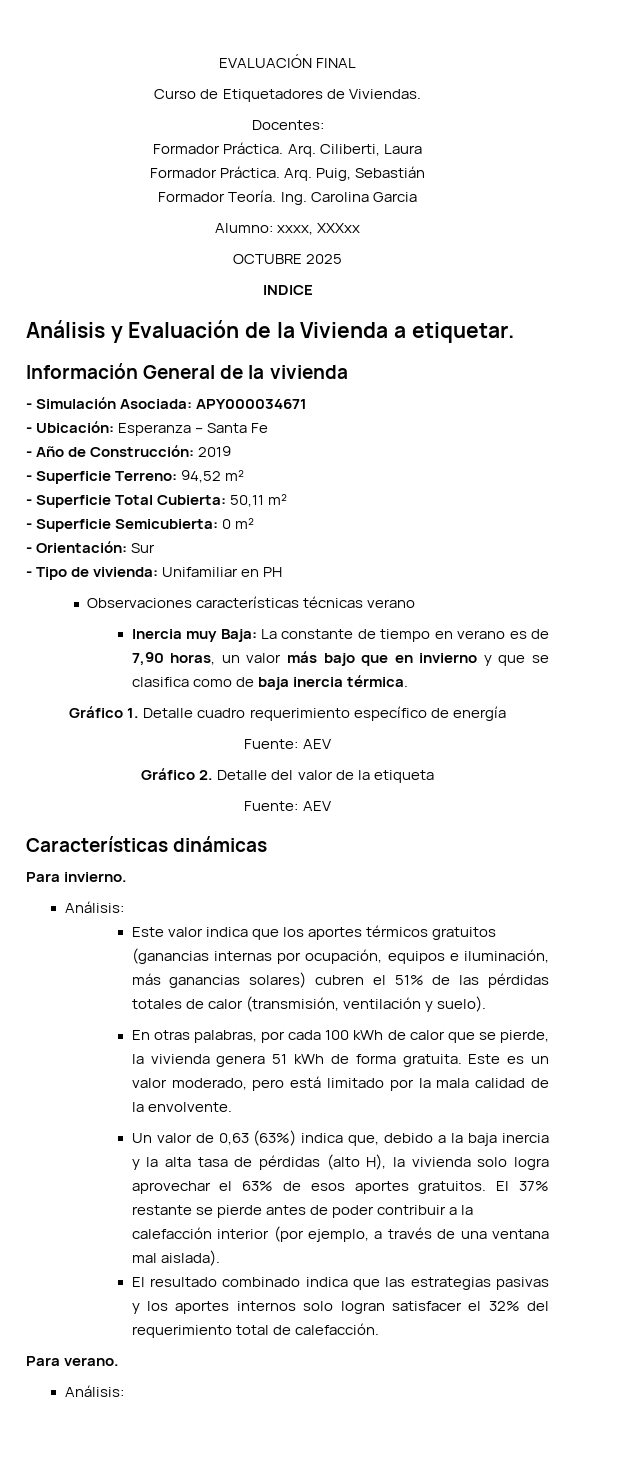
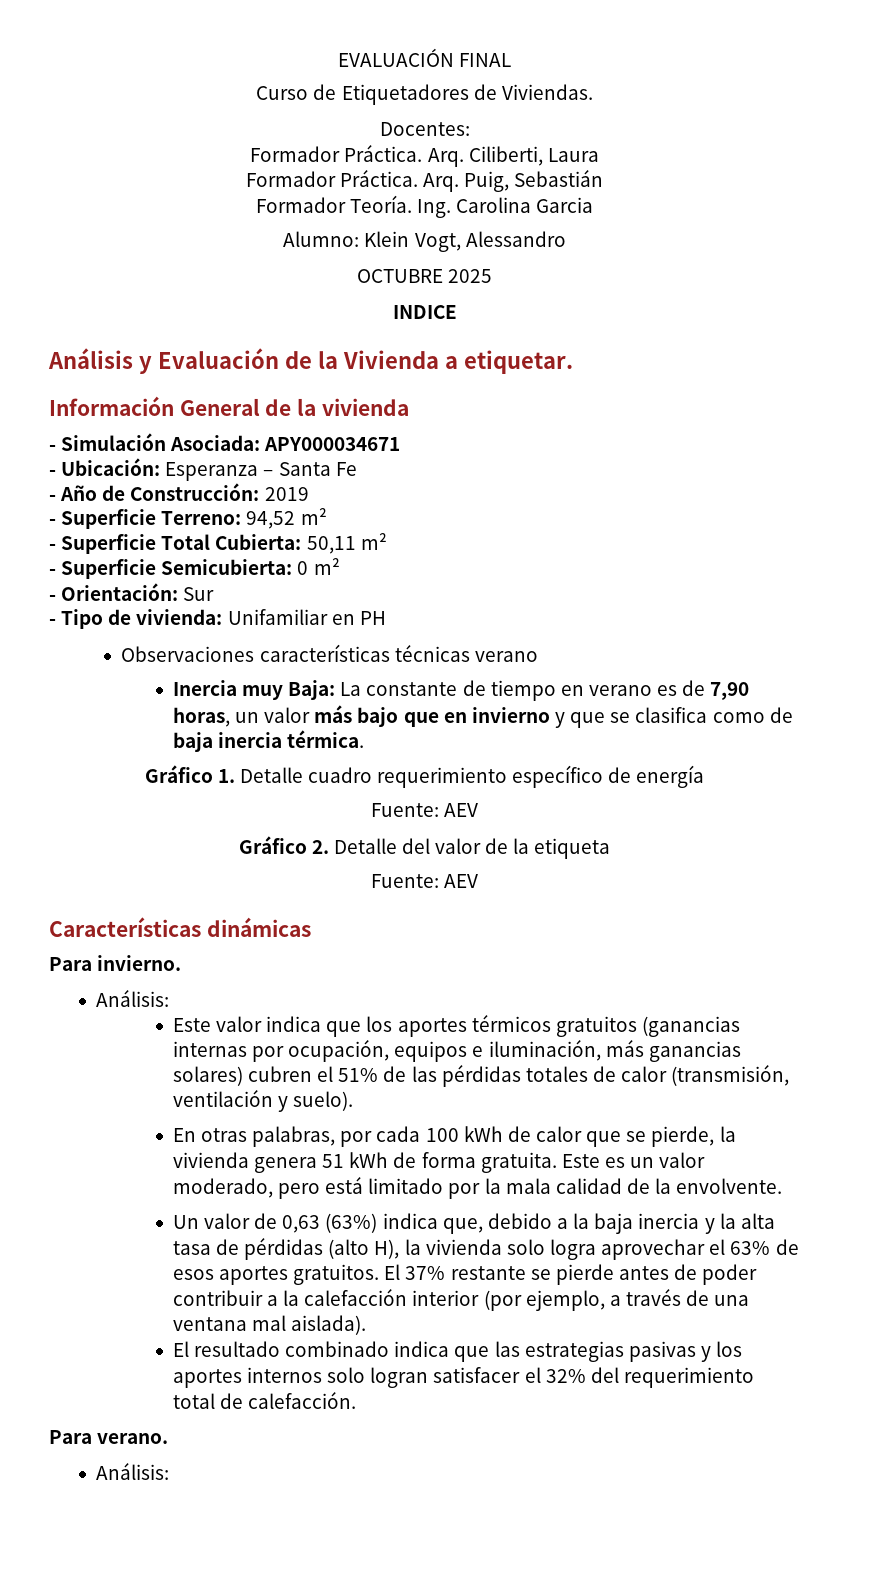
[277,223,361,235] xxxx, XXXxx -> [364,231,566,252] Klein Vogt, Alessandro

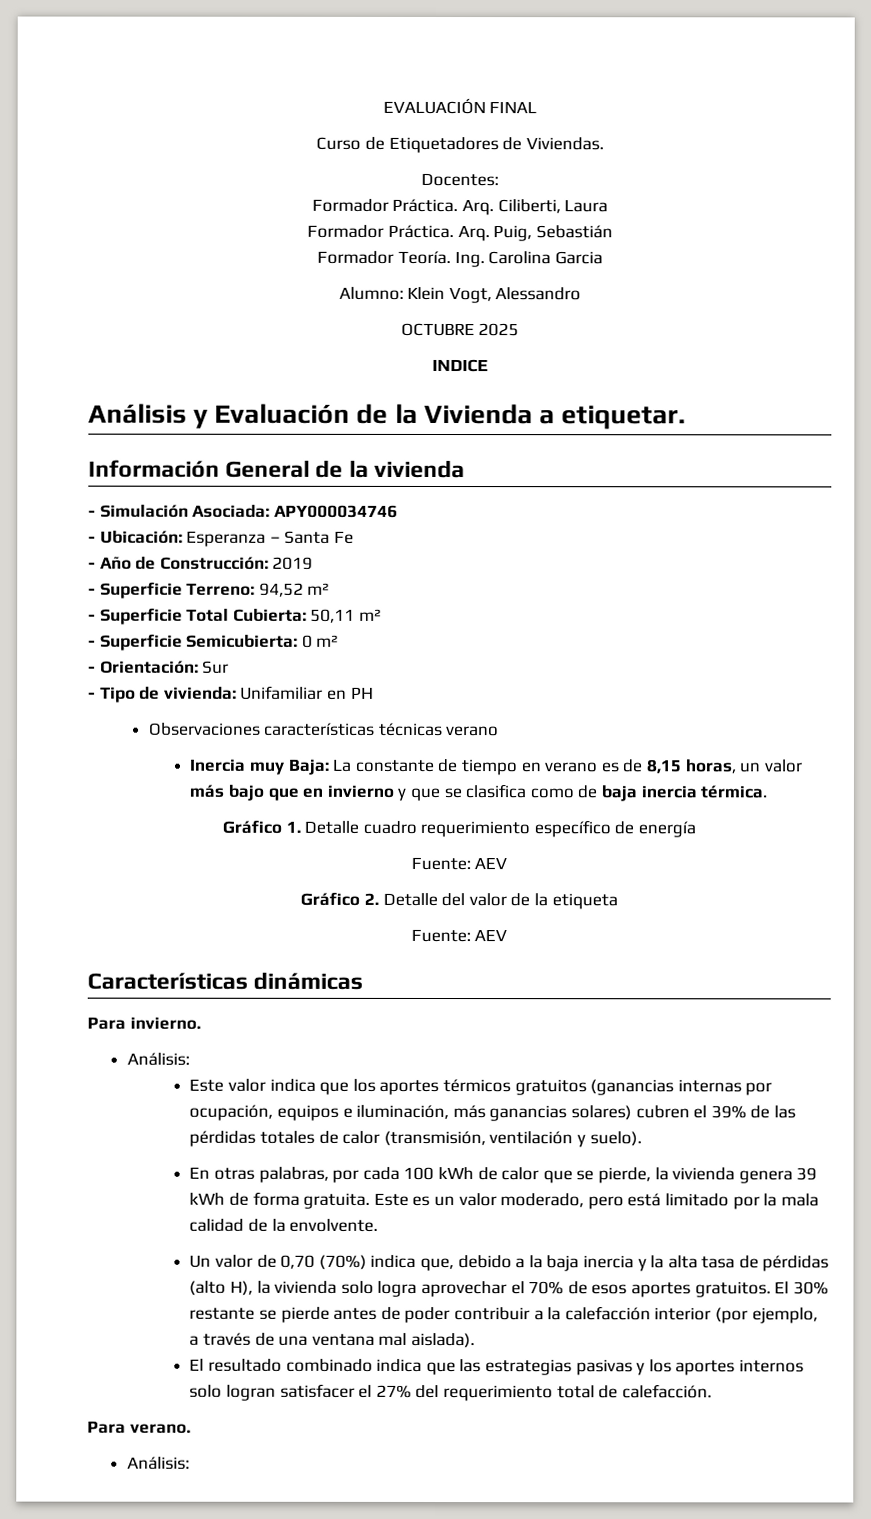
[264,437,401,451] APY000034671 -> [273,504,398,518] APY000034746
[710,682,750,700] 7,90 -> [645,759,682,774] 8,15
[338,1068,379,1082] 51% -> [710,1105,747,1119] 39%
[322,1154,345,1168] 51 -> [796,1167,818,1181] 39
[282,1213,378,1233] 0,63 (63%) -> [280,1254,367,1270] 0,70 (70%)
[730,1241,771,1255] 63% -> [528,1281,565,1295] 70%
[405,1266,446,1280] 37% -> [792,1281,829,1295] 30%
[545,1369,586,1383] 32% -> [375,1384,412,1398] 27%

